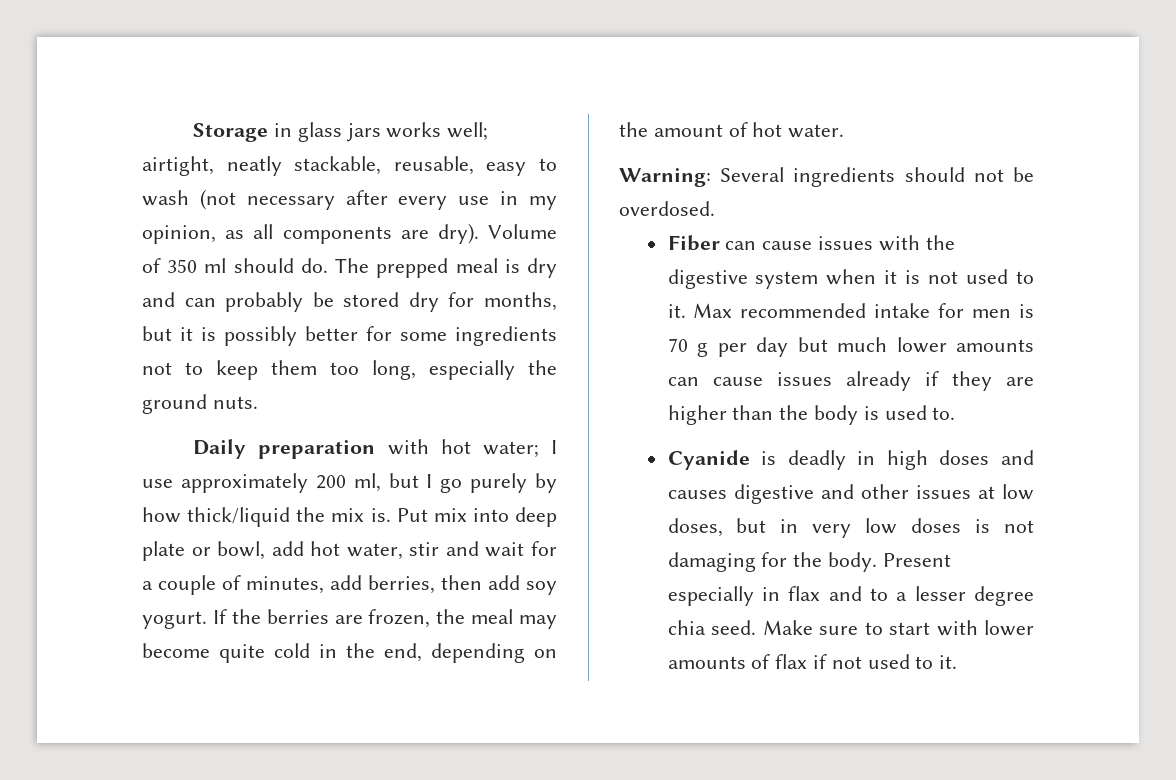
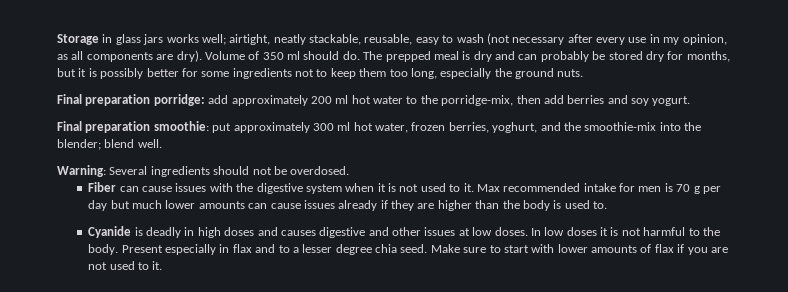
[193,439,558,459] [142,473,557,493] [142,507,557,527] [142,541,557,561] [142,575,557,595] [142,609,557,629] [142,643,557,663] [619,122,845,138] Daily preparation with hot water; I use approximately 200 ml, but I go purely by how thick/liquid the mix is. Put mix into deep plate or bowl, add hot water, stir and wait for a couple of minutes, add berries, then add soy yogurt. If the berries are frozen, the meal may become quite cold in the end, depending on the amount of hot water. -> [57,94,691,106] [57,121,701,133] [57,139,162,150] Final preparation porridge: add approximately 200 ml hot water to the porridge-mix, then add berries and soy yogurt. // Final preparation smoothie: put approximately 300 ml hot water, frozen berries, yoghurt, and the smoothie-mix into the blender; blend well.
[667,518,852,538] doses, but in very -> [494,227,541,236] doses. In
[975,519,1034,533] [667,552,788,572] is not damaging for -> [600,227,700,236] it is not harmful to
(827, 661) none -> [687,247,728,255] you are

